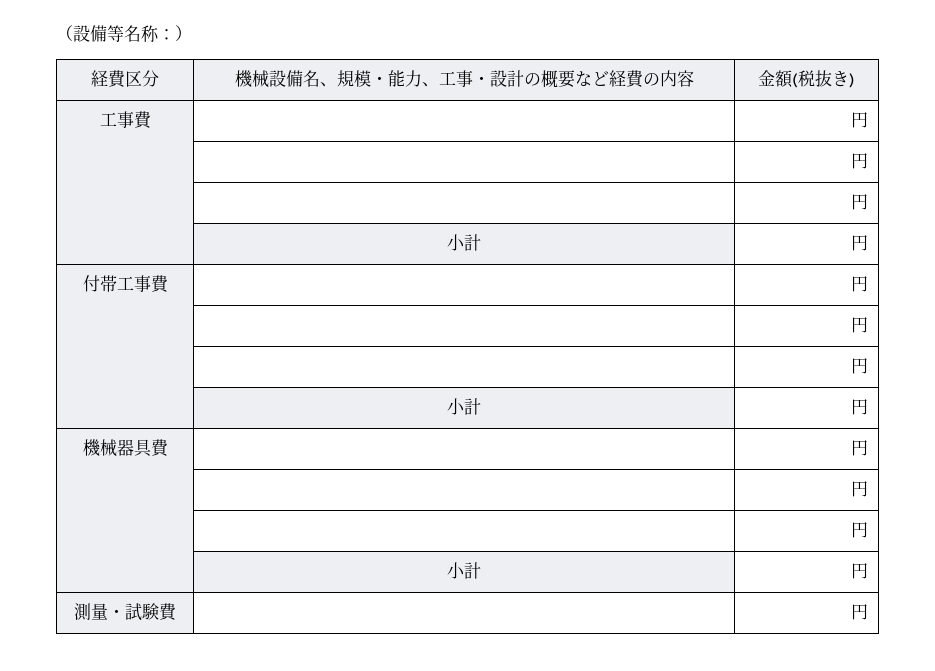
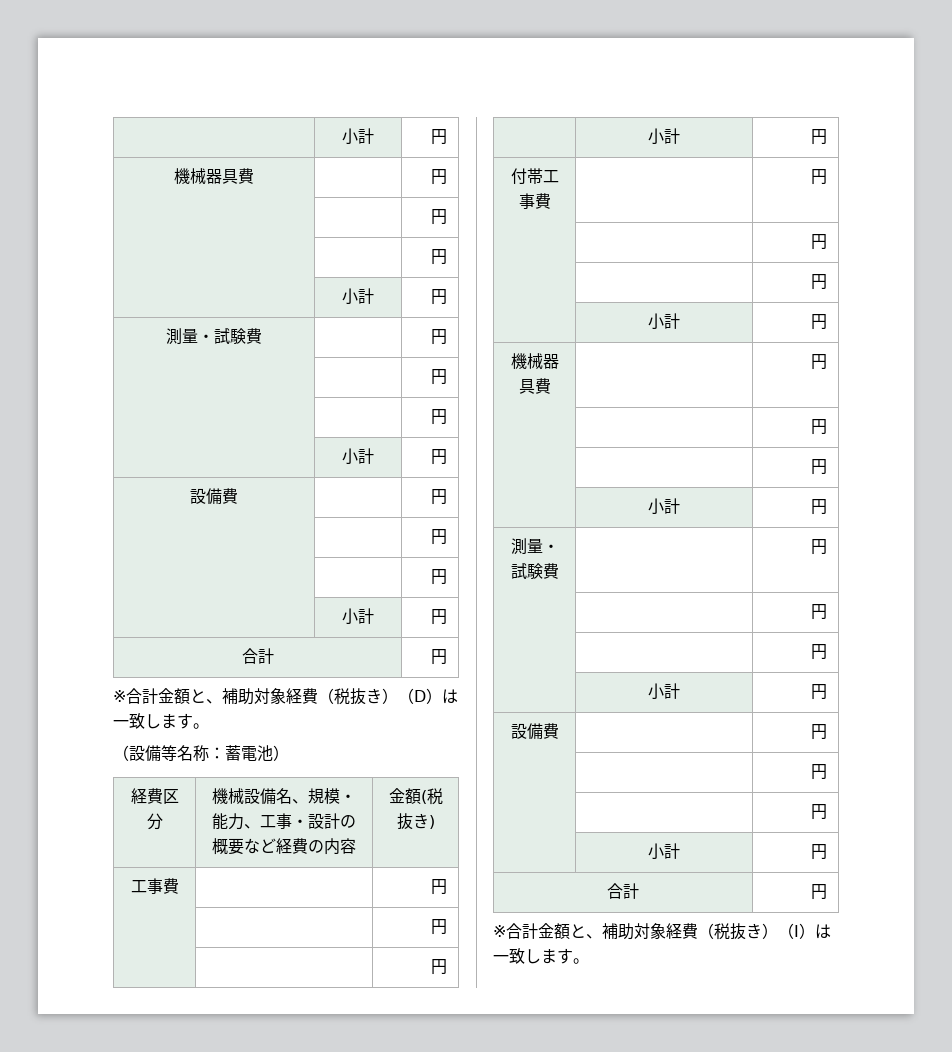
(56, 33) none -> [342,128,374,145] [431,129,448,145] [174,168,254,184] [431,169,448,185] [431,209,448,225] [431,249,448,265] [342,288,374,305] [431,289,448,305] [166,328,262,345] [431,329,448,345] [431,369,448,385] [431,409,448,425] [342,448,374,465] [431,449,448,465] [190,488,238,504] [431,489,448,505] [431,529,448,545] [431,569,448,585] [342,608,374,625] [431,609,448,625] [241,648,274,664] [431,649,448,665] [113,688,458,705] [113,713,209,729] | 小計 | 円 // 機械器具費 | | 円 // | | 円 // | | 円 // | 小計 | 円 // 測量・試験費 | | 円 // | | 円 // | | 円 // | 小計 | 円 // 設備費 | | 円 // | | 円 // | | 円 // | 小計 | 円 // 合計 | 円 // ※合計金額と、補助対象経費（税抜き）（D）は一致します。 //
(175, 34) none -> [225,745,273,761] 蓄電池
(869, 612) none -> [811,604,828,620] [811,644,828,660] [648,683,680,700] [811,684,828,700] [510,723,559,739] [811,724,828,740] [811,764,828,780] [811,804,828,820] [648,843,680,860] [811,844,828,860] [607,883,639,899] [811,884,828,900] [493,923,831,940] [493,948,589,964] // | | 円 // | | 円 // | 小計 | 円 // 設備費 | | 円 // | | 円 // | | 円 // | 小計 | 円 // 合計 | 円 // ※合計金額と、補助対象経費（税抜き）（I）は一致します。

